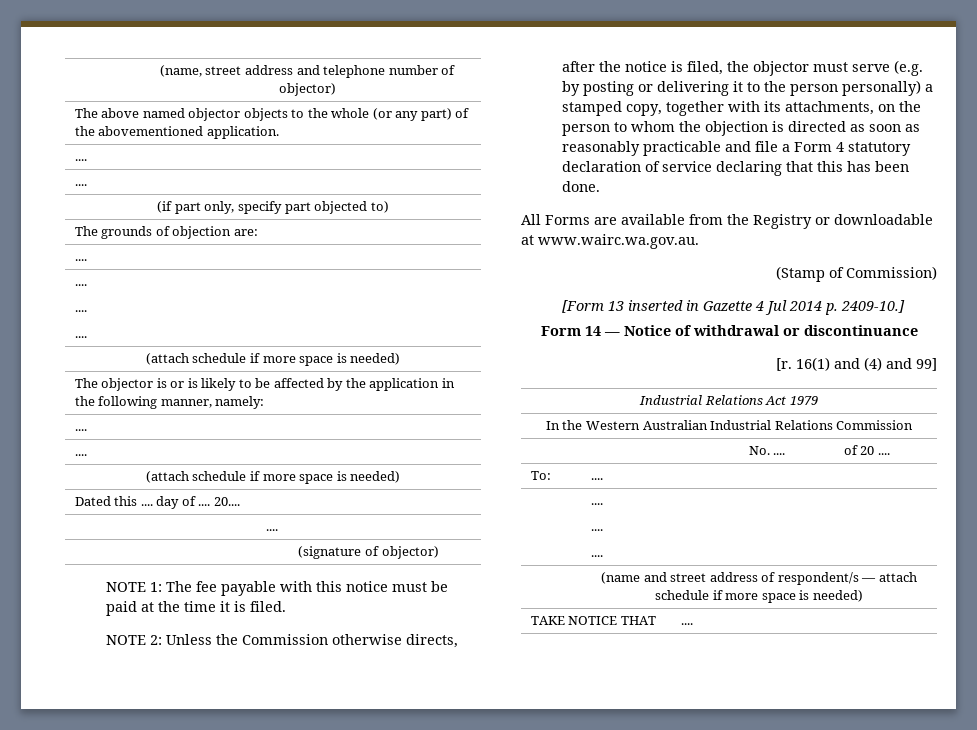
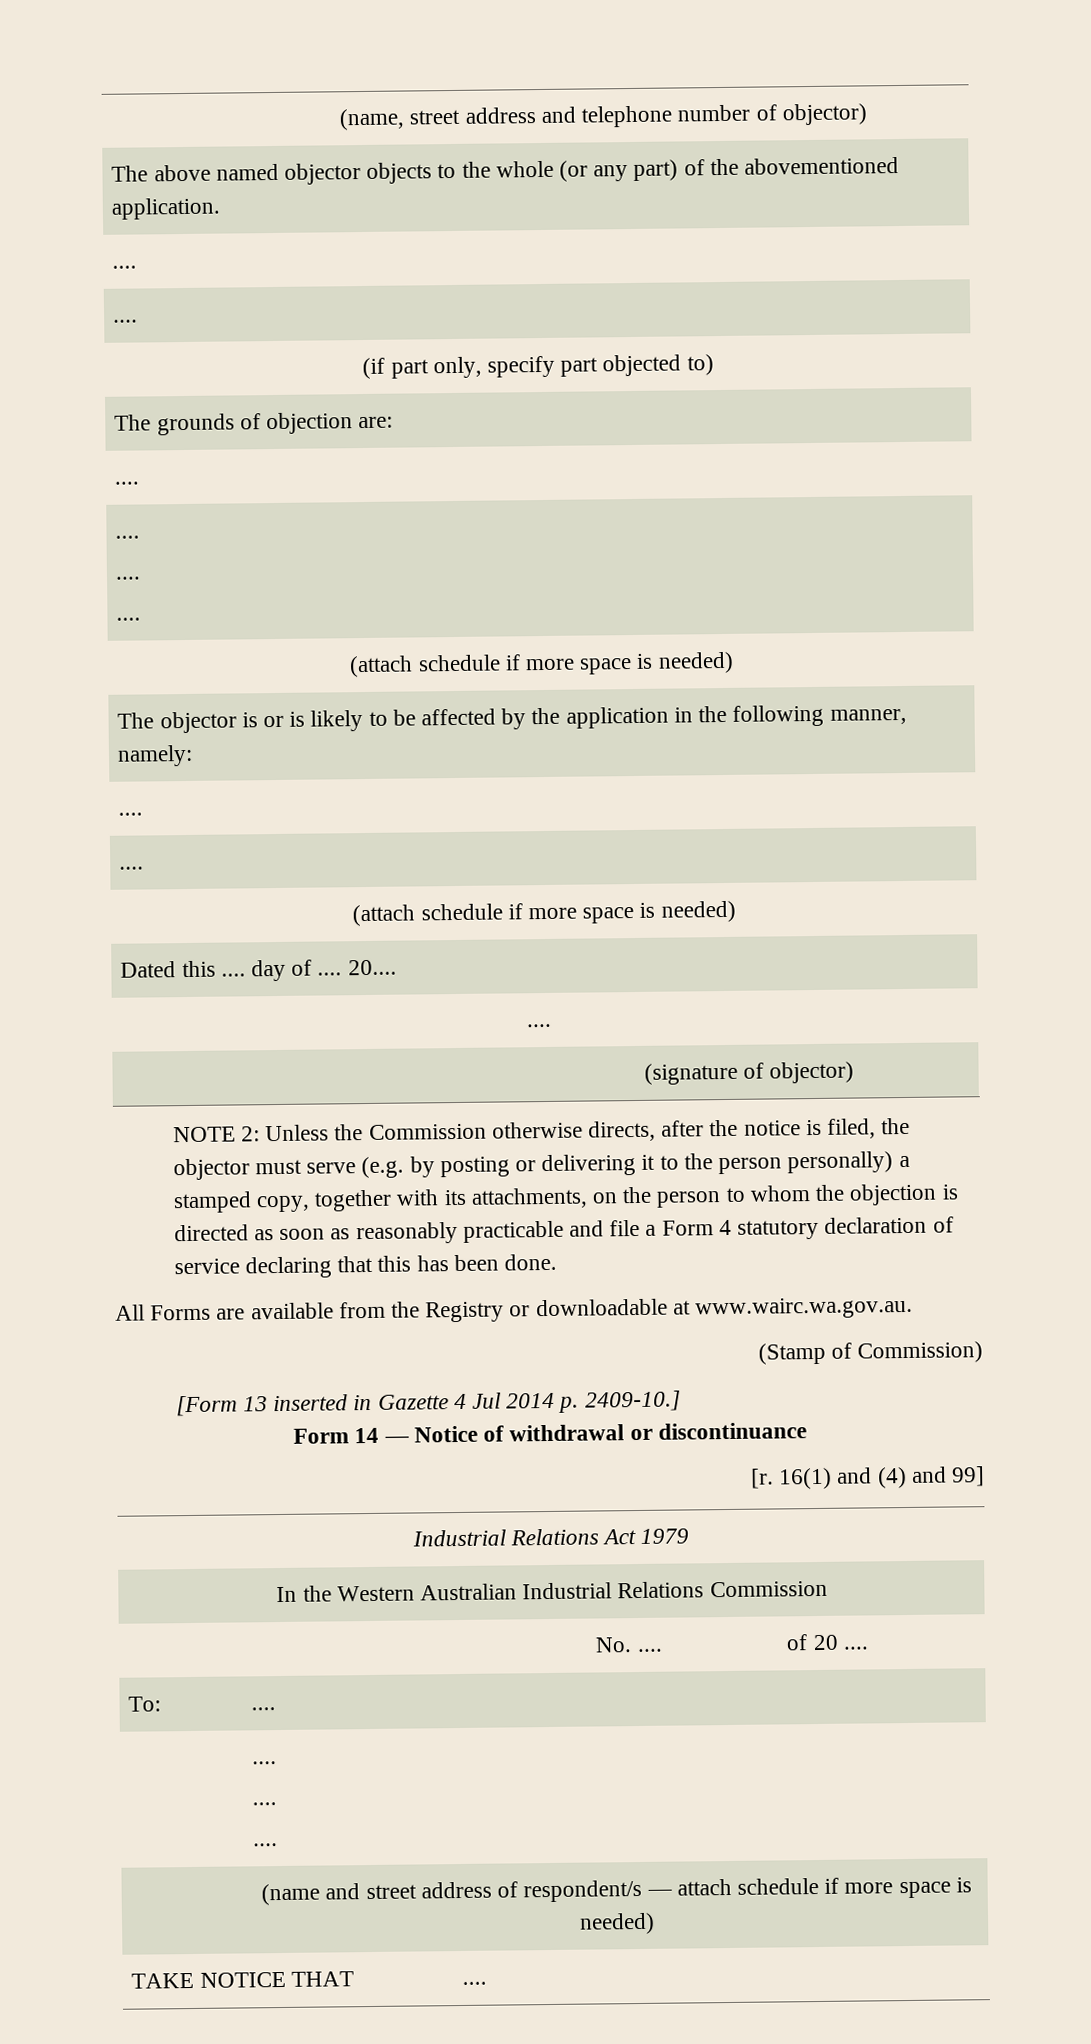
[105,581,448,596] [105,601,286,616] // NOTE 1: The fee payable with this notice must be paid at the time it is filed. -> (855, 1072) none

